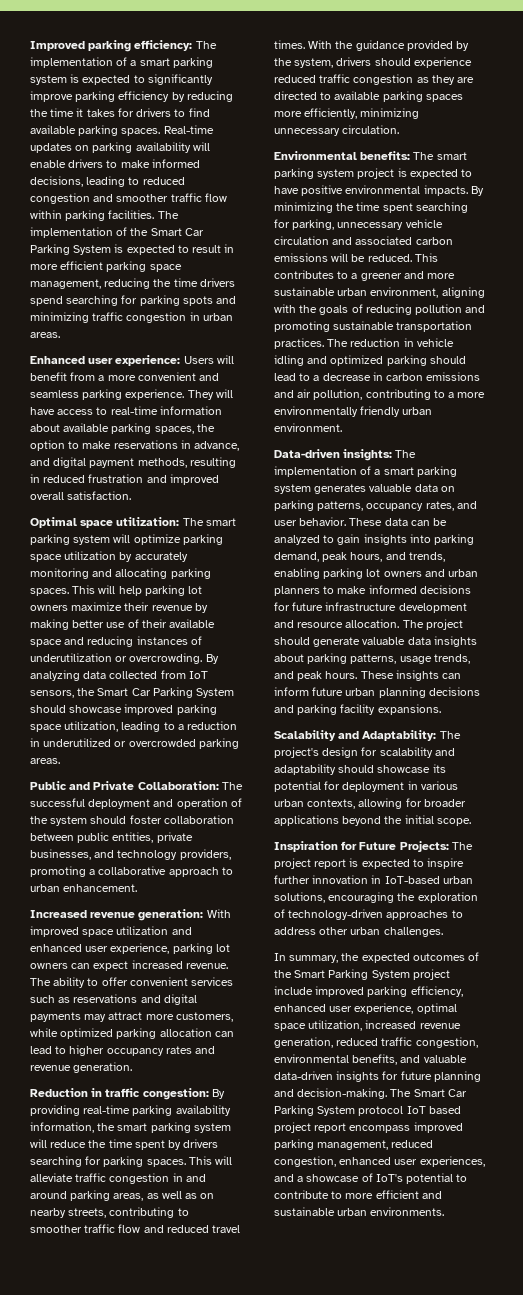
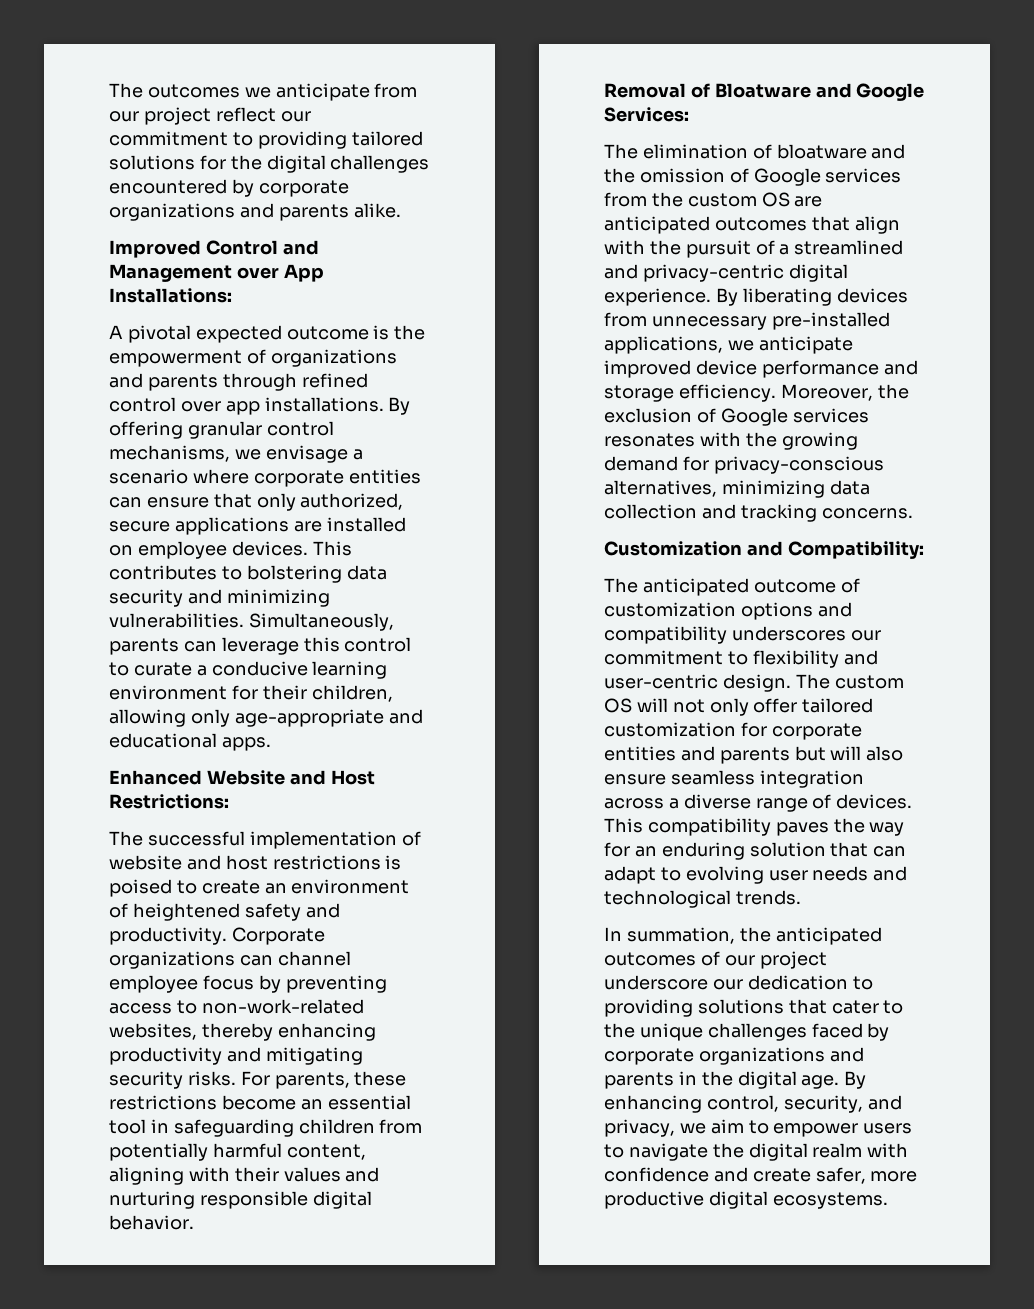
[30,40,217,52] [30,57,213,68] [30,74,213,85] [30,91,233,102] [30,108,210,117] [30,125,214,136] [30,142,210,153] [30,159,200,168] [30,176,185,187] [30,193,227,204] [30,210,179,221] [30,227,204,238] [30,244,235,255] [30,261,182,272] [30,278,235,289] [30,295,237,306] [30,312,233,323] [30,332,60,338] [30,355,234,366] [30,372,220,381] [30,389,233,400] [30,406,222,415] [30,423,215,434] [30,440,240,451] [30,457,236,468] [30,474,219,485] [30,491,132,500] [30,517,236,528] [30,534,223,545] [30,551,188,562] [30,568,211,579] [30,585,203,596] [30,602,208,613] [30,619,216,630] [30,636,202,647] [30,653,219,664] [30,670,208,681] [30,687,235,698] [30,704,217,715] [30,721,238,732] [30,738,239,749] [30,758,60,764] [30,781,243,790] [30,798,242,809] [30,815,234,826] [30,832,193,843] [30,849,231,860] [30,866,233,877] [30,884,138,892] [30,909,231,921] [30,926,192,937] [30,943,230,954] [30,960,228,971] [30,977,234,988] [30,994,197,1005] [30,1012,233,1022] [30,1028,234,1039] [30,1045,216,1056] [30,1062,133,1073] [30,1088,225,1100] [30,1105,231,1116] [30,1122,231,1133] [30,1139,219,1150] [30,1156,233,1167] [30,1173,206,1184] [30,1190,215,1201] [30,1207,189,1218] [30,1224,241,1233] [274,40,470,51] [274,57,472,68] [274,74,475,85] [274,91,463,102] [274,108,420,119] [274,125,400,136] [274,151,467,160] [274,168,473,179] [274,185,484,196] [274,202,468,213] [274,219,443,230] [274,236,453,245] [274,253,438,262] [274,270,456,281] [274,287,485,298] [274,304,486,315] [274,321,473,332] [274,338,454,349] [274,355,466,366] [274,372,481,381] [274,389,486,400] [274,406,433,417] [274,423,342,432] [274,449,417,461] [274,466,457,477] [274,484,455,494] [274,500,477,511] [274,517,448,526] [274,534,475,545] [274,552,445,562] [274,568,479,579] [274,585,471,596] [274,602,467,613] [274,619,463,630] [274,636,477,647] [274,653,470,664] [274,670,462,681] [274,687,480,698] [274,704,441,715] [274,730,461,741] [274,747,455,758] [274,764,446,775] [274,781,458,792] [274,798,466,809] [274,815,471,826] [274,841,473,852] [274,858,465,869] [274,875,473,884] [274,892,478,903] [274,909,463,920] [274,927,443,937] [274,952,480,963] [274,969,450,980] [274,986,463,997] [274,1003,457,1014] [274,1020,461,1031] [274,1037,478,1048] [274,1054,467,1065] [274,1071,481,1082] [274,1088,467,1099] [274,1105,461,1116] [274,1122,463,1133] [274,1139,434,1150] [274,1156,485,1167] [274,1173,468,1184] [274,1190,442,1199] [274,1207,445,1216] Improved parking efficiency: The implementation of a smart parking system is expected to significantly improve parking efficiency by reducing the time it takes for drivers to find available parking spaces. Real-time updates on parking availability will enable drivers to make informed decisions, leading to reduced congestion and smoother traffic flow within parking facilities. The implementation of the Smart Car Parking System is expected to result in more efficient parking space management, reducing the time drivers spend searching for parking spots and minimizing traffic congestion in urban areas. // Enhanced user experience: Users will benefit from a more convenient and seamless parking experience. They will have access to real-time information about available parking spaces, the option to make reservations in advance, and digital payment methods, resulting in reduced frustration and improved overall satisfaction. // Optimal space utilization: The smart parking system will optimize parking space utilization by accurately monitoring and allocating parking spaces. This will help parking lot owners maximize their revenue by making better use of their available space and reducing instances of underutilization or overcrowding. By analyzing data collected from IoT sensors, the Smart Car Parking System should showcase improved parking space utilization, leading to a reduction in underutilized or overcrowded parking areas. // Public and Private Collaboration: The successful deployment and operation of the system should foster collaboration between public entities, private businesses, and technology providers, promoting a collaborative approach to urban enhancement. // Increased revenue generation: With improved space utilization and enhanced user experience, parking lot owners can expect increased revenue. The ability to offer convenient services such as reservations and digital payments may attract more customers, while optimized parking allocation can lead to higher occupancy rates and revenue generation. // Reduction in traffic congestion: By providing real-time parking availability information, the smart parking system will reduce the time spent by drivers searching for parking spaces. This will alleviate traffic congestion in and around parking areas, as well as on nearby streets, contributing to smoother traffic flow and reduced travel times. With the guidance provided by the system, drivers should experience reduced traffic congestion as they are directed to available parking spaces more efficiently, minimizing unnecessary circulation. // Environmental benefits: The smart parking system project is expected to have positive environmental impacts. By minimizing the time spent searching for parking, unnecessary vehicle circulation and associated carbon emissions will be reduced. This contributes to a greener and more sustainable urban environment, aligning with the goals of reducing pollution and promoting sustainable transportation practices. The reduction in vehicle idling and optimized parking should lead to a decrease in carbon emissions and air pollution, contributing to a more environmentally friendly urban environment. // Data-driven insights: The implementation of a smart parking system generates valuable data on parking patterns, occupancy rates, and user behavior. These data can be analyzed to gain insights into parking demand, peak hours, and trends, enabling parking lot owners and urban planners to make informed decisions for future infrastructure development and resource allocation. The project should generate valuable data insights about parking patterns, usage trends, and peak hours. These insights can inform future urban planning decisions and parking facility expansions. // Scalability and Adaptability: The project's design for scalability and adaptability should showcase its potential for deployment in various urban contexts, allowing for broader applications beyond the initial scope. // Inspiration for Future Projects: The project report is expected to inspire further innovation in IoT-based urban solutions, encouraging the exploration of technology-driven approaches to address other urban challenges. // In summary, the expected outcomes of the Smart Parking System project include improved parking efficiency, enhanced user experience, optimal space utilization, increased revenue generation, reduced traffic congestion, environmental benefits, and valuable data-driven insights for future planning and decision-making. The Smart Car Parking System protocol IoT based project report encompass improved parking management, reduced congestion, enhanced user experiences, and a showcase of IoT's potential to contribute to more efficient and sustainable urban environments. -> [109,83,418,101] [109,107,311,125] [109,131,423,149] [109,155,430,173] [109,179,349,197] [109,203,401,221] [109,240,319,258] [109,264,324,282] [109,288,232,303] [109,325,426,343] [109,349,397,367] [109,373,368,391] [109,397,411,415] [109,421,334,439] [109,445,363,463] [109,469,421,487] [109,493,404,511] [109,517,406,535] [109,541,352,559] [109,565,387,583] [109,589,330,607] [109,613,394,631] [109,637,412,655] [109,661,388,679] [109,685,393,702] [109,709,423,727] [109,733,271,751] [109,770,375,785] [109,794,229,809] [109,831,421,849] [109,855,402,870] [109,879,410,897] [109,903,340,921] [109,927,325,945] [109,951,351,969] [109,975,387,993] [109,999,364,1014] [109,1023,376,1041] [109,1047,363,1065] [109,1071,407,1089] [109,1095,411,1110] [109,1119,423,1137] [109,1143,366,1161] [109,1167,380,1185] [109,1191,372,1209] [109,1215,194,1230] [604,83,925,101] [604,107,689,122] [604,144,906,159] [604,168,902,186] [604,192,823,207] [604,216,900,234] [604,240,904,258] [604,264,848,282] [604,288,908,306] [604,312,890,330] [604,336,853,354] [604,360,918,378] [604,384,909,402] [604,408,869,426] [604,432,858,450] [604,456,884,474] [604,480,870,498] [604,504,913,522] [604,541,924,559] [604,578,860,596] [604,602,852,620] [604,626,881,644] [604,650,878,668] [604,674,904,692] [604,698,874,716] [604,722,862,740] [604,746,904,764] [604,770,864,788] [604,794,913,812] [604,818,905,836] [604,842,907,860] [604,866,908,884] [604,890,801,908] [604,927,882,945] [604,951,827,969] [604,975,873,990] [604,999,904,1017] [604,1023,890,1041] [604,1047,864,1065] [604,1071,867,1089] [604,1095,902,1113] [604,1119,913,1137] [604,1143,909,1161] [604,1167,918,1184] [604,1191,888,1209] The outcomes we anticipate from our project reflect our commitment to providing tailored solutions for the digital challenges encountered by corporate organizations and parents alike. // Improved Control and Management over App Installations: // A pivotal expected outcome is the empowerment of organizations and parents through refined control over app installations. By offering granular control mechanisms, we envisage a scenario where corporate entities can ensure that only authorized, secure applications are installed on employee devices. This contributes to bolstering data security and minimizing vulnerabilities. Simultaneously, parents can leverage this control to curate a conducive learning environment for their children, allowing only age-appropriate and educational apps. // Enhanced Website and Host Restrictions: // The successful implementation of website and host restrictions is poised to create an environment of heightened safety and productivity. Corporate organizations can channel employee focus by preventing access to non-work-related websites, thereby enhancing productivity and mitigating security risks. For parents, these restrictions become an essential tool in safeguarding children from potentially harmful content, aligning with their values and nurturing responsible digital behavior. // Removal of Bloatware and Google Services: // The elimination of bloatware and the omission of Google services from the custom OS are anticipated outcomes that align with the pursuit of a streamlined and privacy-centric digital experience. By liberating devices from unnecessary pre-installed applications, we anticipate improved device performance and storage efficiency. Moreover, the exclusion of Google services resonates with the growing demand for privacy-conscious alternatives, minimizing data collection and tracking concerns. // Customization and Compatibility: // The anticipated outcome of customization options and compatibility underscores our commitment to flexibility and user-centric design. The custom OS will not only offer tailored customization for corporate entities and parents but will also ensure seamless integration across a diverse range of devices. This compatibility paves the way for an enduring solution that can adapt to evolving user needs and technological trends. // In summation, the anticipated outcomes of our project underscore our dedication to providing solutions that cater to the unique challenges faced by corporate organizations and parents in the digital age. By enhancing control, security, and privacy, we aim to empower users to navigate the digital realm with confidence and create safer, more productive digital ecosystems.

